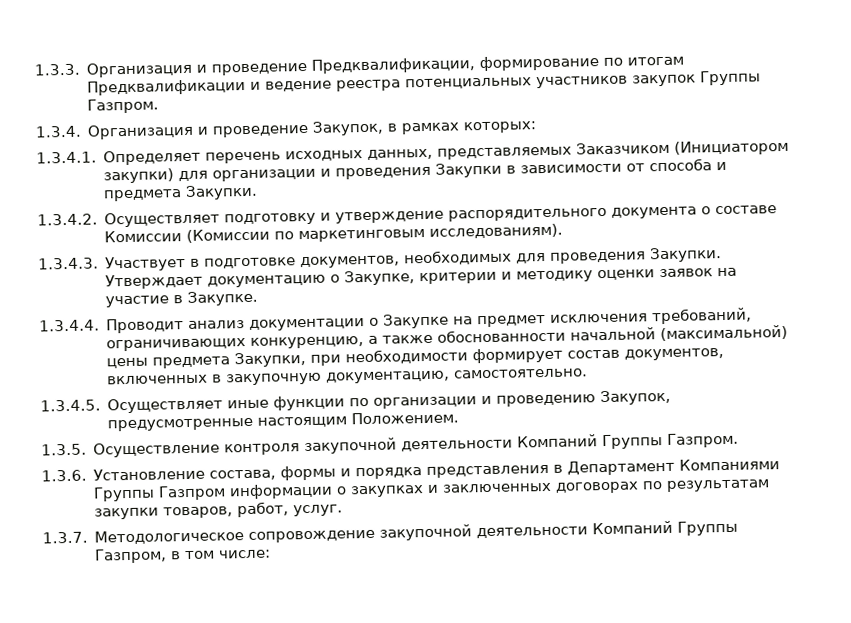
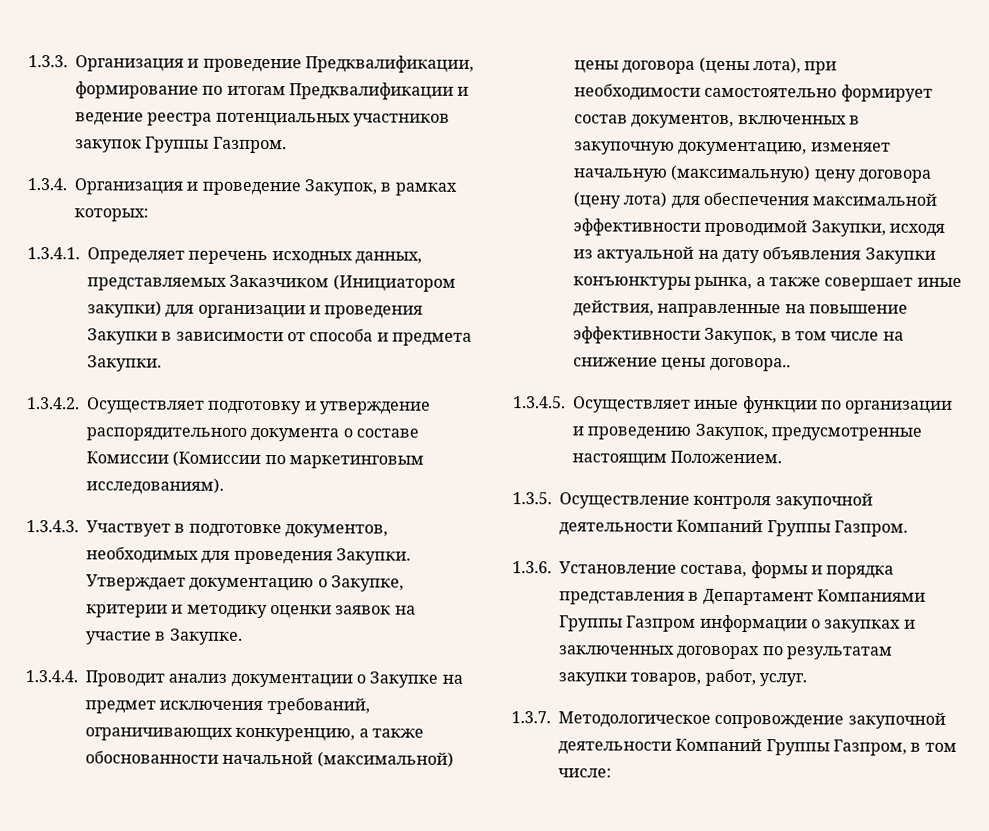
[152,351,307,369] предмета Закупки, -> [622,56,801,75] договора (цены лота),
(469, 356) none -> [704,87,838,98] самостоятельно
[453,368,589,379] самостоятельно. -> [810,142,891,152] [573,164,932,183] [573,191,938,209] [573,218,945,237] [573,246,936,264] [573,276,962,291] [573,300,908,318] [573,326,904,345] [573,357,791,372] изменяет начальную (максимальную) цену договора (цену лота) для обеспечения максимальной эффективности проводимой Закупки, исходя из актуальной на дату объявления Закупки конъюнктуры рынка, а также совершает иные действия, направленные на повышение эффективности Закупок, в том числе на снижение цены договора..

